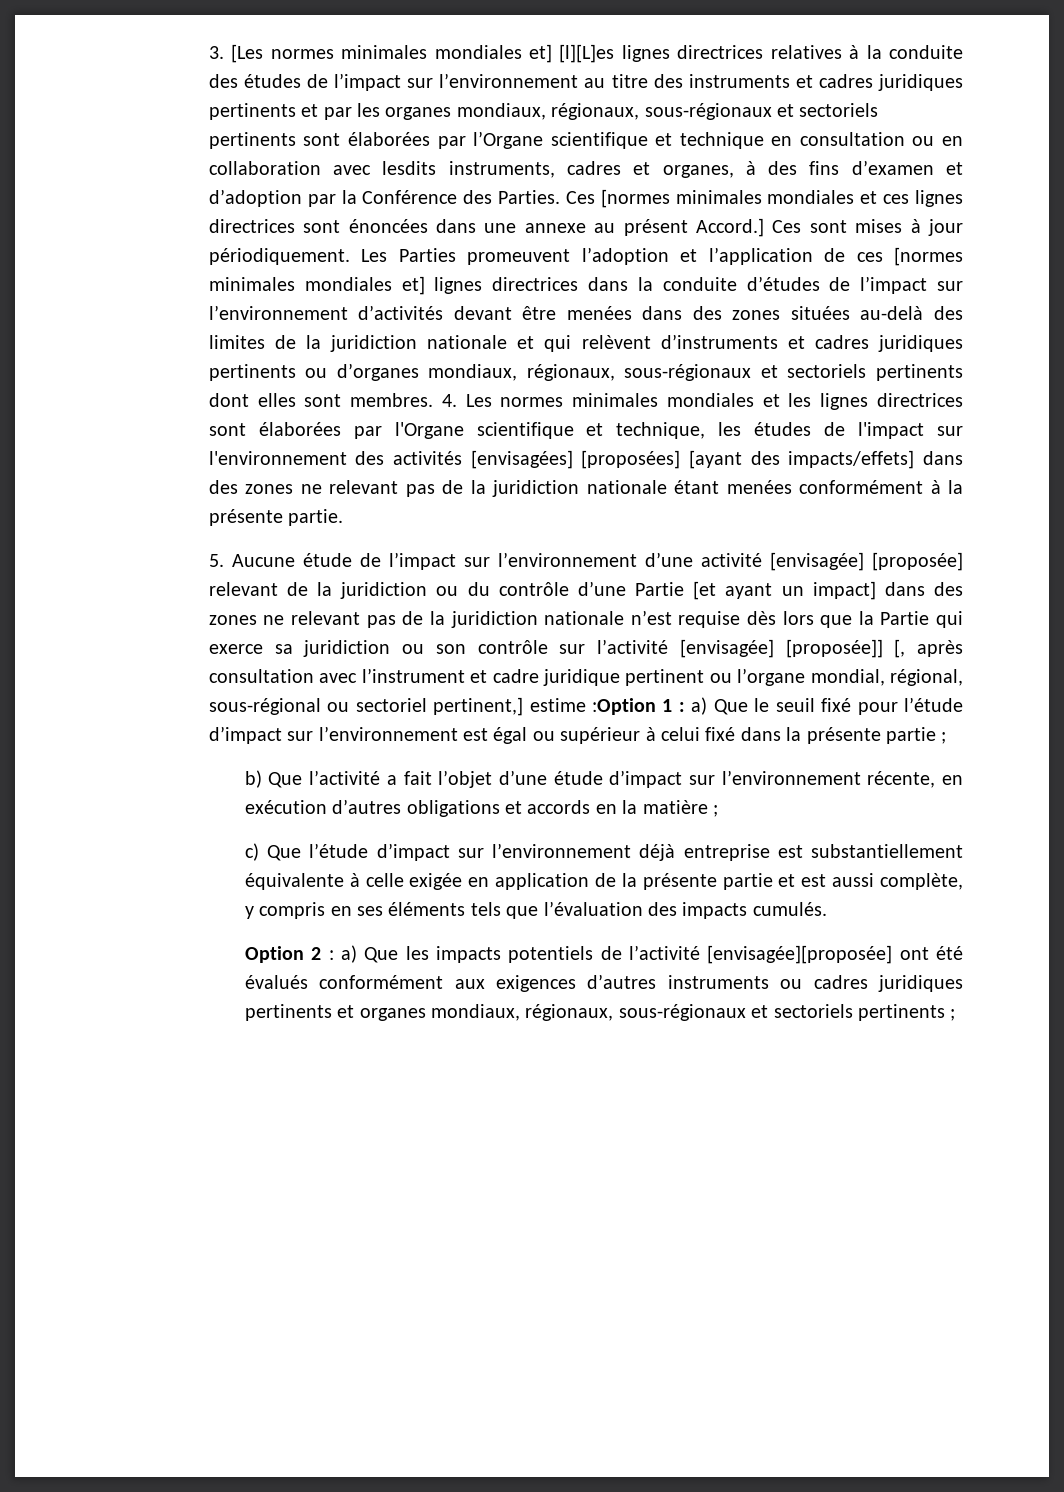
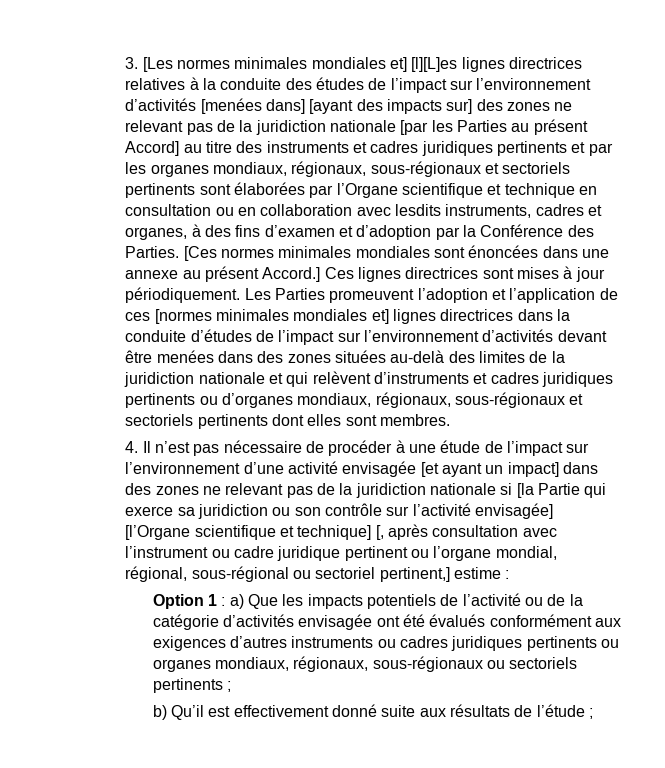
(579, 80) none -> [125,98,573,114] [125,119,588,135] [125,141,180,156] d’activités [menées dans] [ayant des impacts sur] des zones ne relevant pas de la juridiction nationale [par les Parties au présent Accord]
[565,189,963,208] [208,219,295,233] Ces [normes minimales mondiales et ces lignes directrices -> [183,246,430,261] [Ces normes minimales mondiales
(802, 226) none -> [357,267,479,282] lignes directrices
[441,393,964,410] [208,422,963,439] [208,450,963,469] [208,480,963,497] [208,509,344,526] [208,554,295,567] 4. Les normes minimales mondiales et les lignes directrices sont élaborées par l'Organe scientifique et technique, les études de l'impact sur l'environnement des activités [envisagées] [proposées] [ayant des impacts/effets] dans des zones ne relevant pas de la juridiction nationale étant menées conformément à la présente partie. // 5. Aucune -> [125,440,436,456] // 4. Il n’est pas nécessaire de procéder à une
[769,552,964,571] [208,581,685,599] [envisagée] [proposée] relevant de la juridiction ou du contrôle d’une Partie -> [342,461,417,477] envisagée
[630,610,874,628] n’est requise dès lors que la -> [500,483,534,498] si [la
[679,639,883,658] [envisagée] [proposée]] -> [474,503,553,519] [125,525,372,540] envisagée] [l’Organe scientifique et technique]
[470,670,488,683] et -> [211,549,230,558] ou
[592,697,963,715] [208,726,947,744] [244,770,963,788] [244,799,718,817] [244,843,964,861] [244,873,963,890] [244,901,827,919] :Option 1 : a) Que le seuil fixé pour l’étude d’impact sur l’environnement est égal ou supérieur à celui fixé dans la présente partie ; // b) Que l’activité a fait l’objet d’une étude d’impact sur l’environnement récente, en exécution d’autres obligations et accords en la matière ; // c) Que l’étude d’impact sur l’environnement déjà entreprise est substantiellement équivalente à celle exigée en application de la présente partie et est aussi complète, y compris en ses éléments tels que l’évaluation des impacts cumulés. -> [505,570,510,579] :
[311,947,322,960] 2 -> [208,594,218,606] 1
[707,945,893,964] [envisagée][proposée] -> [525,594,583,606] [152,614,373,630] ou de la catégorie d’activités envisagée
[337,1004,769,1021] et organes mondiaux, régionaux, sous-régionaux et -> [601,639,620,648] [152,656,506,672] ou organes mondiaux, régionaux, sous-régionaux ou
(956, 1015) none -> [152,704,594,720] // b) Qu’il est effectivement donné suite aux résultats de l’étude ;

